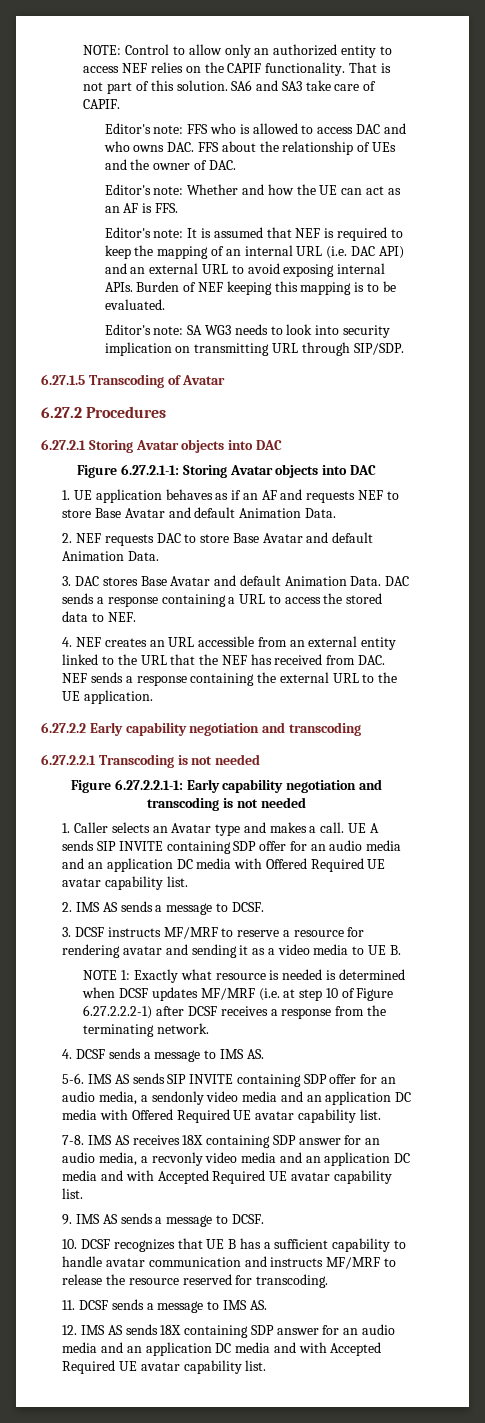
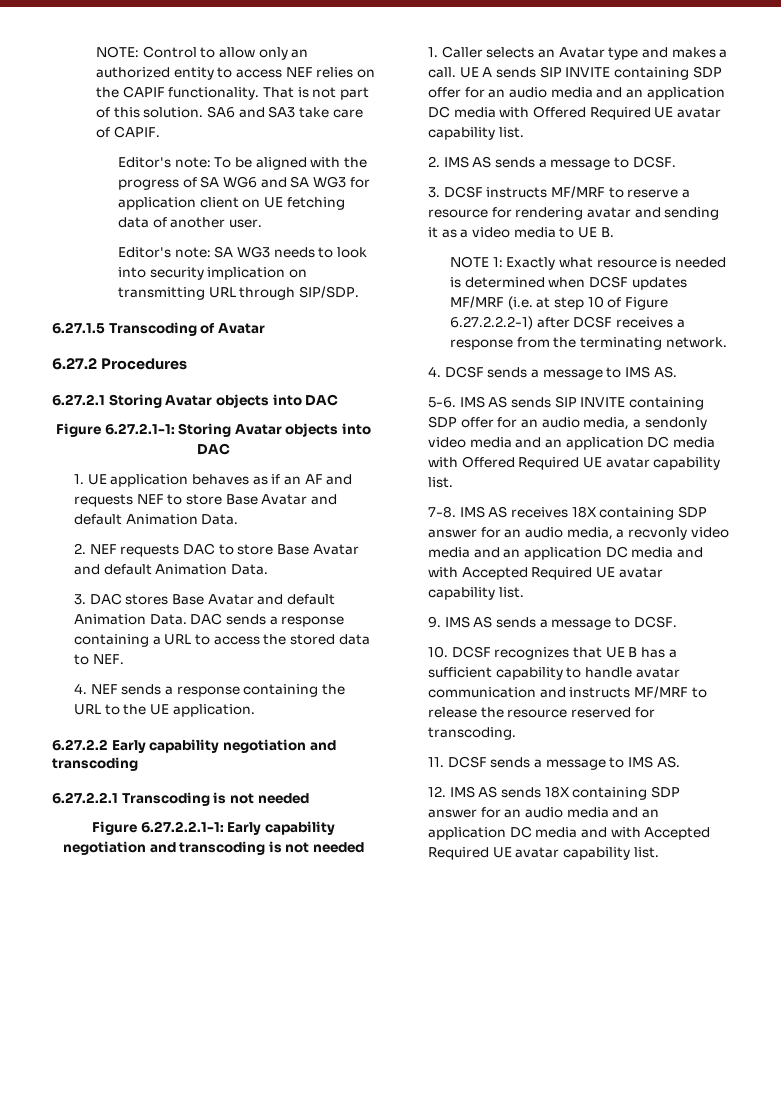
[187,123,406,134] [103,141,396,155] [104,159,236,170] [104,184,401,195] [104,203,179,213] [104,227,403,241] [104,245,404,259] [104,263,386,277] [104,281,396,295] [104,299,165,310] FFS who is allowed to access DAC and who owns DAC. FFS about the relationship of UEs and the owner of DAC. // Editor's note: Whether and how the UE can act as an AF is FFS. // Editor's note: It is assumed that NEF is required to keep the mapping of an internal URL (i.e. DAC API) and an external URL to avoid exposing internal APIs. Burden of NEF keeping this mapping is to be evaluated. -> [214,157,368,170] [118,176,370,190] [118,197,345,210] [118,217,263,228] To be aligned with the progress of SA WG6 and SA WG3 for application client on UE fetching data of another user.
[104,636,397,650] [62,654,386,665] [62,673,88,683] creates an URL accessible from an external entity linked to the URL that the NEF has received from DAC. NEF -> (118, 689) none
[279,672,329,683] external -> (345, 689) none

